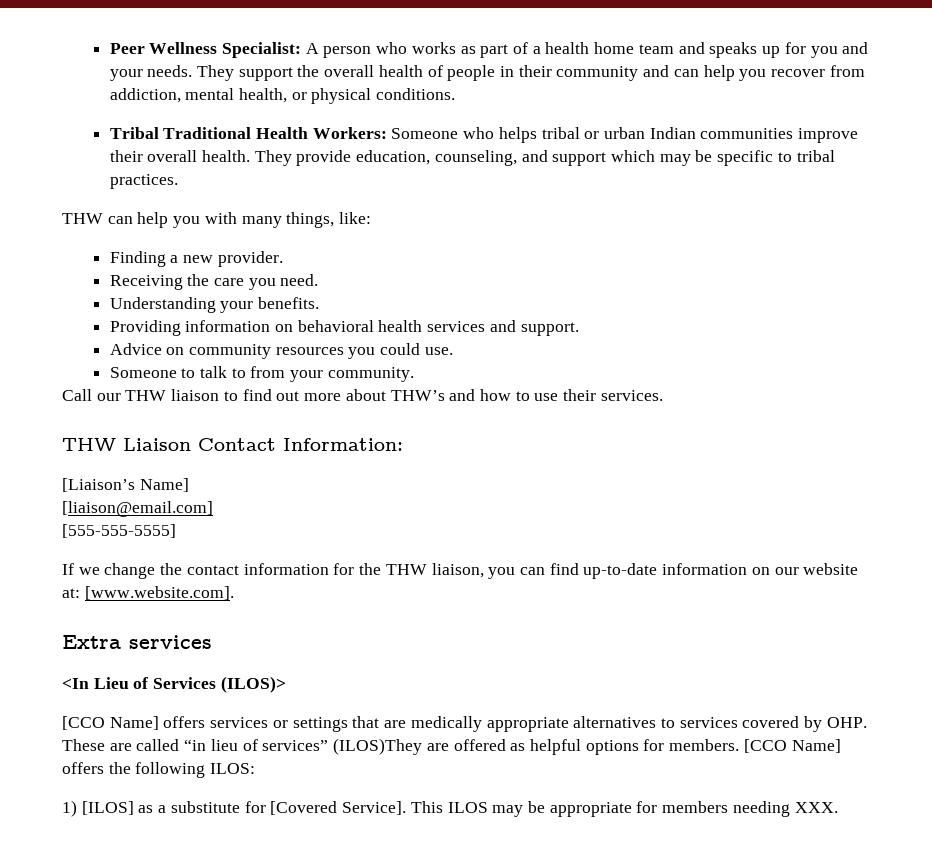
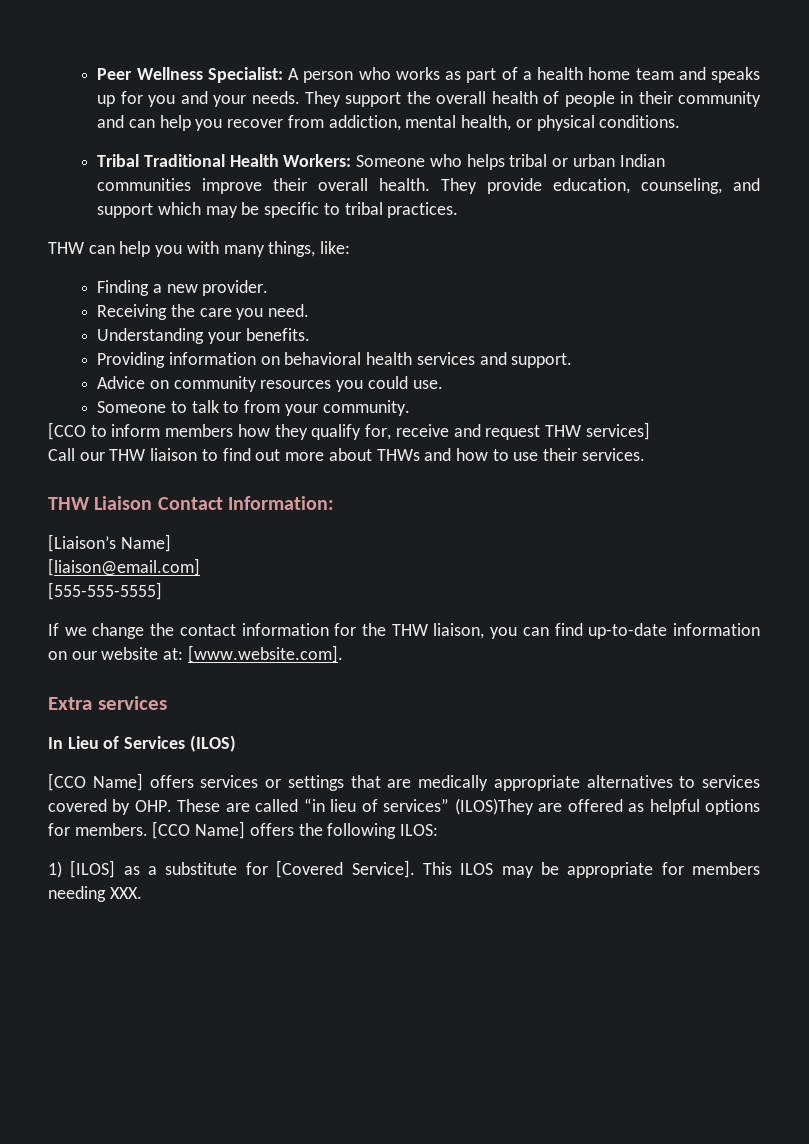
(414, 374) none -> [48,422,650,440] // [CCO to inform members how they qualify for, receive and request THW services]
[390,390,445,401] THW’s -> [376,449,420,461] THWs
[62,678,89,689] <In -> [48,737,63,749] In
[220,676,286,693] (ILOS)> -> [189,735,236,752] (ILOS)

